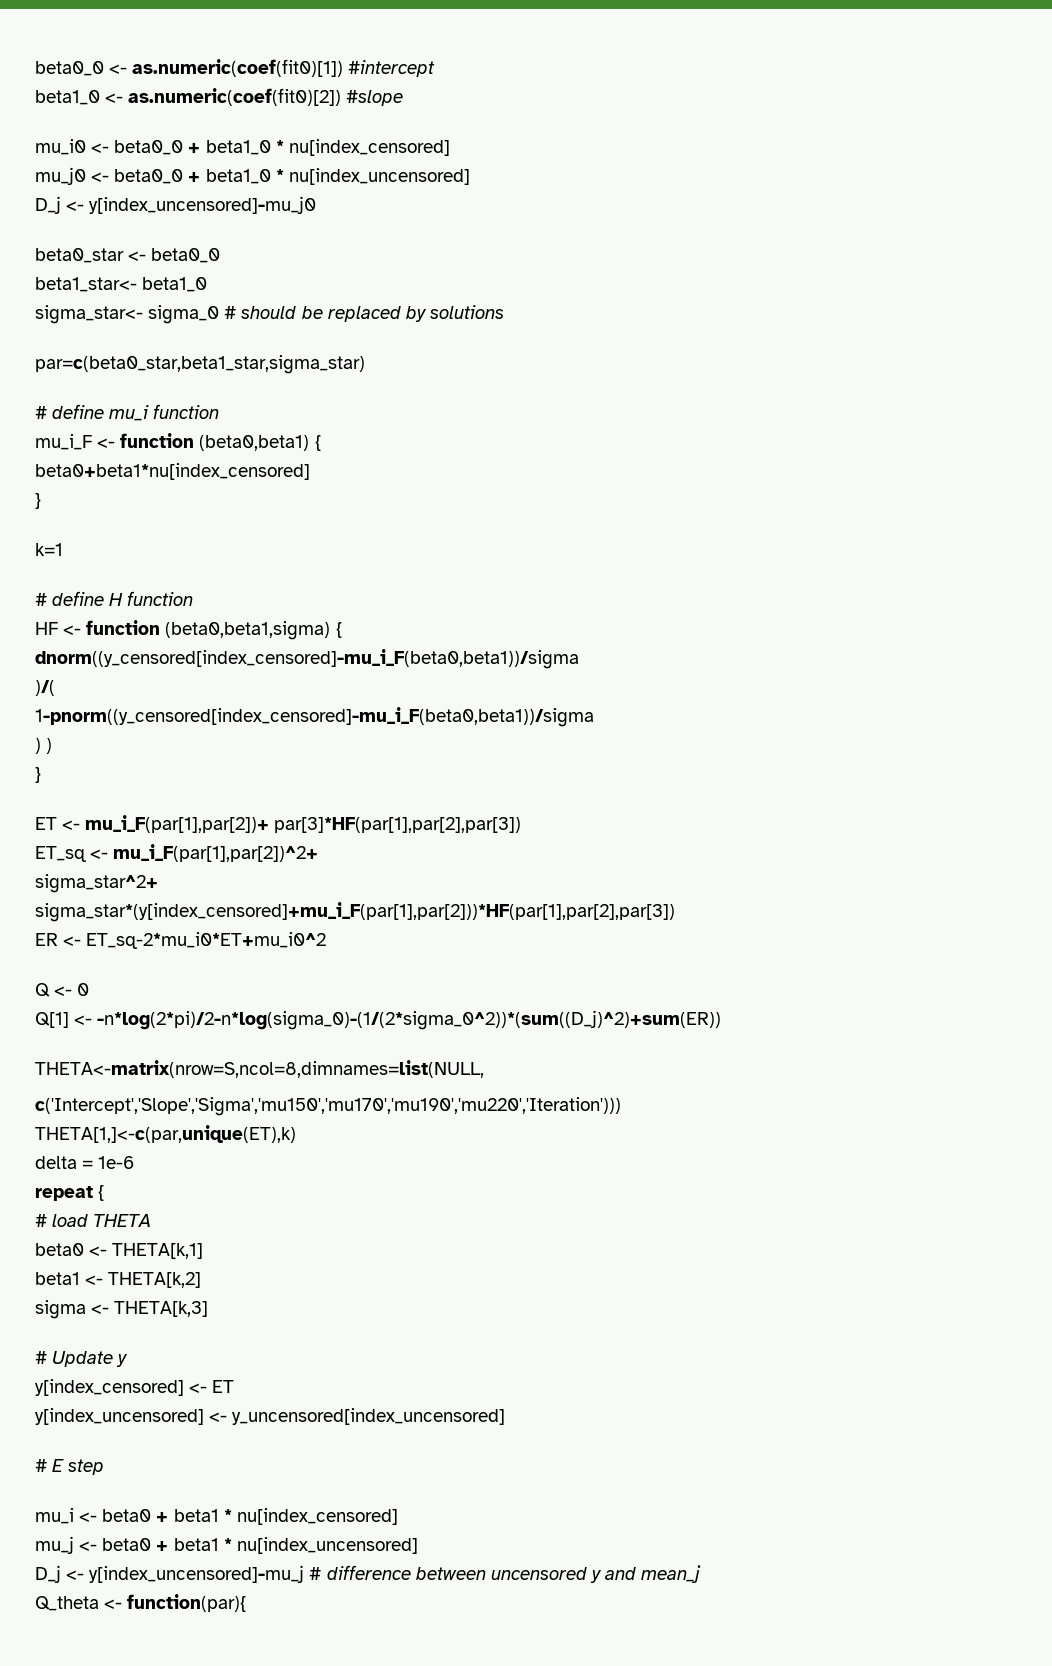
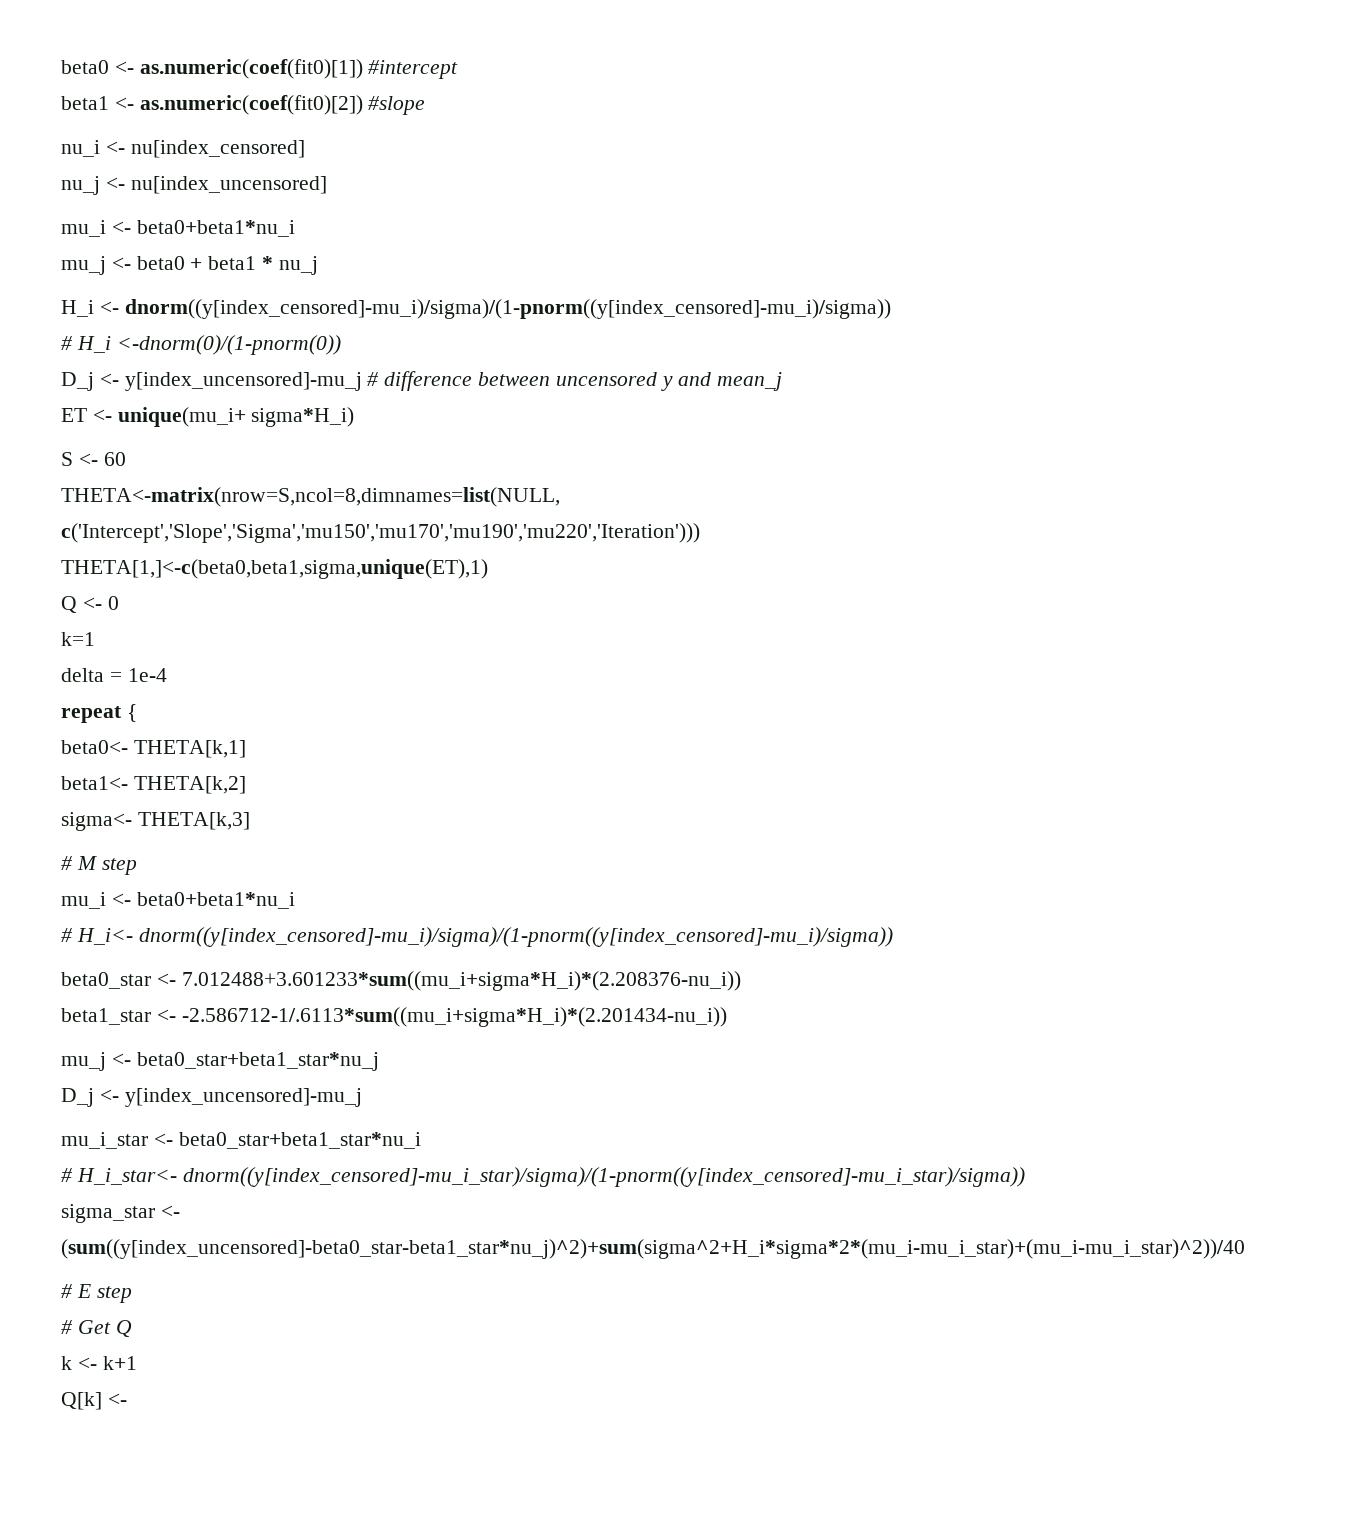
[35,61,104,76] beta0_0 -> [61,60,109,74] beta0
[35,90,100,105] beta1_0 -> [61,96,109,110] beta1
[35,139,450,156] [35,167,470,185] [35,196,317,214] [35,248,221,263] [35,277,208,292] [35,305,504,324] [35,355,365,374] [35,404,220,421] [35,433,321,451] [35,463,310,480] [35,493,41,509] [35,543,63,556] [35,591,194,606] [35,620,342,640] [35,649,579,669] [35,680,55,696] [35,707,594,727] [35,738,53,754] [35,767,41,783] [35,815,522,833] [35,844,319,862] [35,874,158,893] [35,902,675,922] [35,932,327,949] [35,983,90,997] [35,1010,722,1030] [35,1060,484,1078] [35,1097,621,1116] [35,1125,296,1143] [35,1156,135,1169] [35,1185,105,1201] [35,1214,152,1227] [35,1243,204,1259] [35,1272,202,1288] [35,1300,209,1319] [35,1351,129,1367] [35,1379,235,1396] [35,1408,506,1425] [35,1459,105,1475] [35,1508,398,1525] mu_i0 <- beta0_0 + beta1_0 * nu[index_censored] // mu_j0 <- beta0_0 + beta1_0 * nu[index_uncensored] // D_j <- y[index_uncensored]-mu_j0 // beta0_star <- beta0_0 // beta1_star<- beta1_0 // sigma_star<- sigma_0 # should be replaced by solutions // par=c(beta0_star,beta1_star,sigma_star) // # define mu_i function // mu_i_F <- function (beta0,beta1) { // beta0+beta1*nu[index_censored] // } // k=1 // # define H function // HF <- function (beta0,beta1,sigma) { // dnorm((y_censored[index_censored]-mu_i_F(beta0,beta1))/sigma // )/( // 1-pnorm((y_censored[index_censored]-mu_i_F(beta0,beta1))/sigma // ) ) // } // ET <- mu_i_F(par[1],par[2])+ par[3]*HF(par[1],par[2],par[3]) // ET_sq <- mu_i_F(par[1],par[2])^2+ // sigma_star^2+ // sigma_star*(y[index_censored]+mu_i_F(par[1],par[2]))*HF(par[1],par[2],par[3]) // ER <- ET_sq-2*mu_i0*ET+mu_i0^2 // Q <- 0 // Q[1] <- -n*log(2*pi)/2-n*log(sigma_0)-(1/(2*sigma_0^2))*(sum((D_j)^2)+sum(ER)) // THETA<-matrix(nrow=S,ncol=8,dimnames=list(NULL, // c('Intercept','Slope','Sigma','mu150','mu170','mu190','mu220','Iteration'))) // THETA[1,]<-c(par,unique(ET),k) // delta = 1e-6 // repeat { // # load THETA // beta0 <- THETA[k,1] // beta1 <- THETA[k,2] // sigma <- THETA[k,3] // # Update y // y[index_censored] <- ET // y[index_uncensored] <- y_uncensored[index_uncensored] // # E step // mu_i <- beta0 + beta1 * nu[index_censored] -> [61,140,305,158] [61,176,327,195] [61,220,295,237] nu_i <- nu[index_censored] // nu_j <- nu[index_uncensored] // mu_i <- beta0+beta1*nu_i
[236,1537,418,1554] nu[index_uncensored] -> [278,256,318,275] [61,299,891,319] [61,335,341,355] nu_j // H_i <- dnorm((y[index_censored]-mu_i)/sigma)/(1-pnorm((y[index_censored]-mu_i)/sigma)) // # H_i <-dnorm(0)/(1-pnorm(0))
[35,1594,247,1612] Q_theta <- function(par){ -> [61,407,355,427] [61,452,126,466] [61,487,560,507] [61,523,700,543] [61,559,488,579] [61,596,119,613] [61,632,95,646] [61,668,167,682] [61,704,137,723] [61,740,246,758] [61,776,246,794] [61,812,250,831] [61,856,137,875] [61,892,295,909] [61,927,893,947] [61,971,741,991] [61,1007,727,1027] [61,1052,379,1071] [61,1088,362,1107] [61,1132,421,1149] [61,1167,1025,1187] [61,1204,180,1223] [61,1239,1245,1259] [61,1284,132,1303] [61,1320,132,1337] [61,1356,137,1370] [61,1392,127,1410] ET <- unique(mu_i+ sigma*H_i) // S <- 60 // THETA<-matrix(nrow=S,ncol=8,dimnames=list(NULL, // c('Intercept','Slope','Sigma','mu150','mu170','mu190','mu220','Iteration'))) // THETA[1,]<-c(beta0,beta1,sigma,unique(ET),1) // Q <- 0 // k=1 // delta = 1e-4 // repeat { // beta0<- THETA[k,1] // beta1<- THETA[k,2] // sigma<- THETA[k,3] // # M step // mu_i <- beta0+beta1*nu_i // # H_i<- dnorm((y[index_censored]-mu_i)/sigma)/(1-pnorm((y[index_censored]-mu_i)/sigma)) // beta0_star <- 7.012488+3.601233*sum((mu_i+sigma*H_i)*(2.208376-nu_i)) // beta1_star <- -2.586712-1/.6113*sum((mu_i+sigma*H_i)*(2.201434-nu_i)) // mu_j <- beta0_star+beta1_star*nu_j // D_j <- y[index_uncensored]-mu_j // mu_i_star <- beta0_star+beta1_star*nu_i // # H_i_star<- dnorm((y[index_censored]-mu_i_star)/sigma)/(1-pnorm((y[index_censored]-mu_i_star)/sigma)) // sigma_star <- (sum((y[index_uncensored]-beta0_star-beta1_star*nu_j)^2)+sum(sigma^2+H_i*sigma*2*(mu_i-mu_i_star)+(mu_i-mu_i_star)^2))/40 // # E step // # Get Q // k <- k+1 // Q[k] <-

